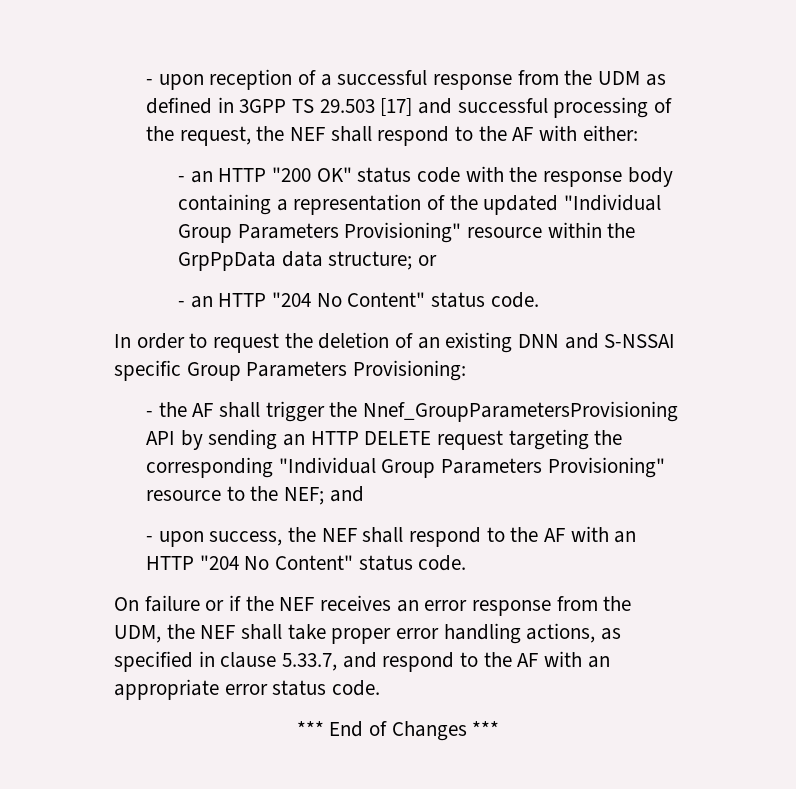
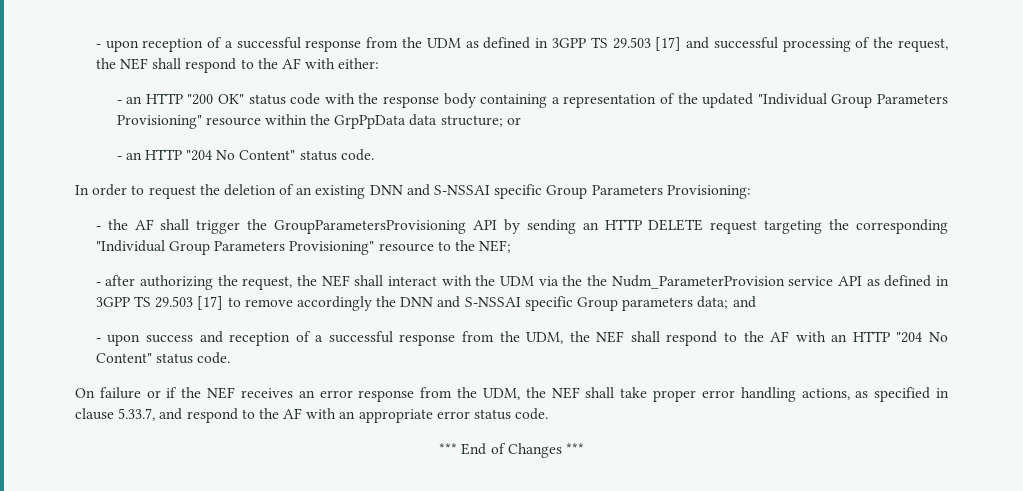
[363,401,679,422] Nnef_GroupParametersProvisioning -> [274,220,467,234] GroupParametersProvisioning
[329,486,364,502] [146,531,283,547] and // - upon success, -> [95,275,950,290] [95,296,756,311] [95,331,564,346] // - after authorizing the request, the NEF shall interact with the UDM via the the Nudm_ParameterProvision service API as defined in 3GPP TS 29.503 [17] to remove accordingly the DNN and S-NSSAI specific Group parameters data; and // - upon success and reception of a successful response from the UDM,

